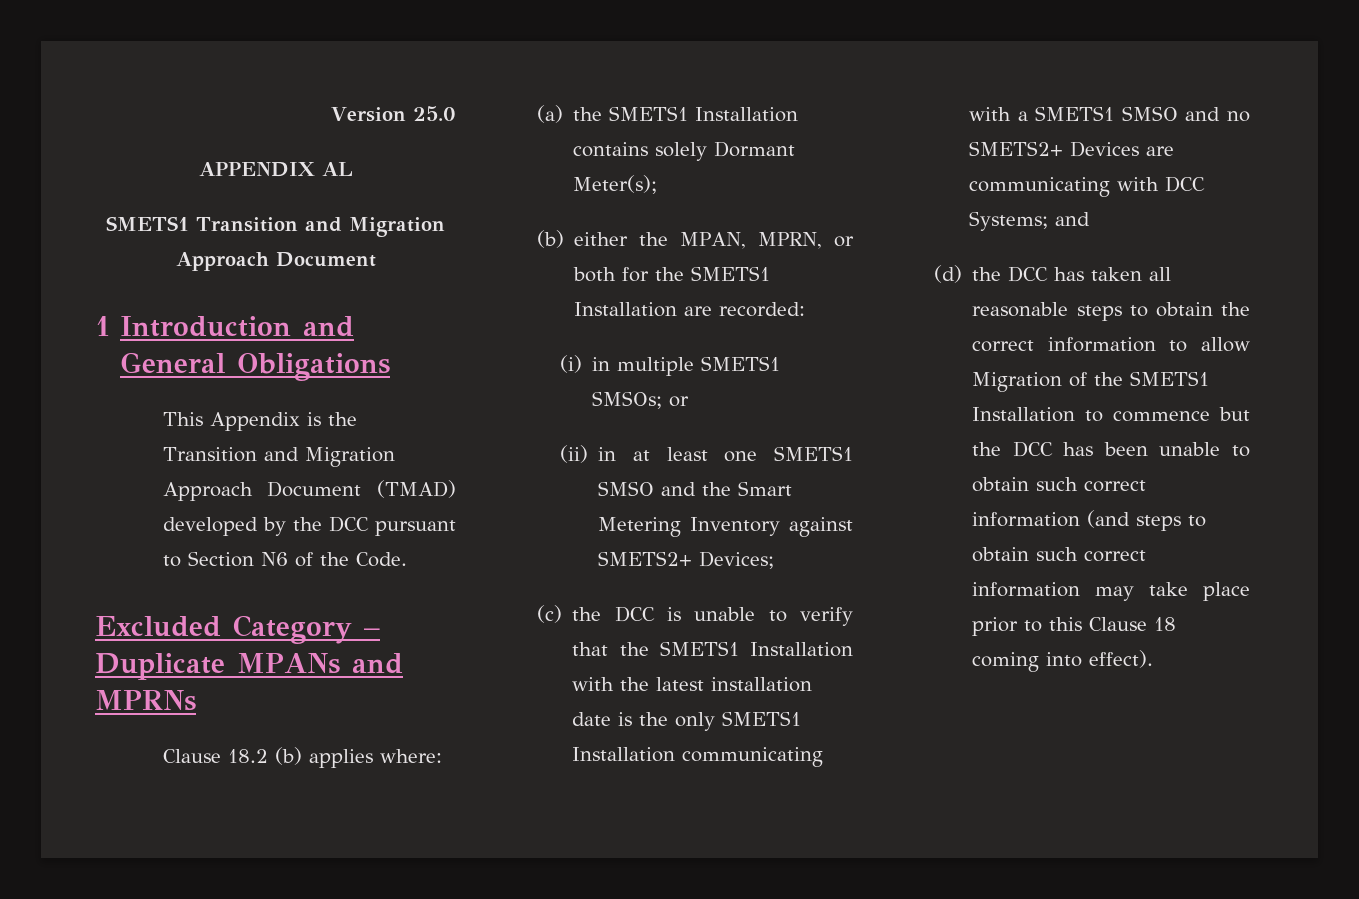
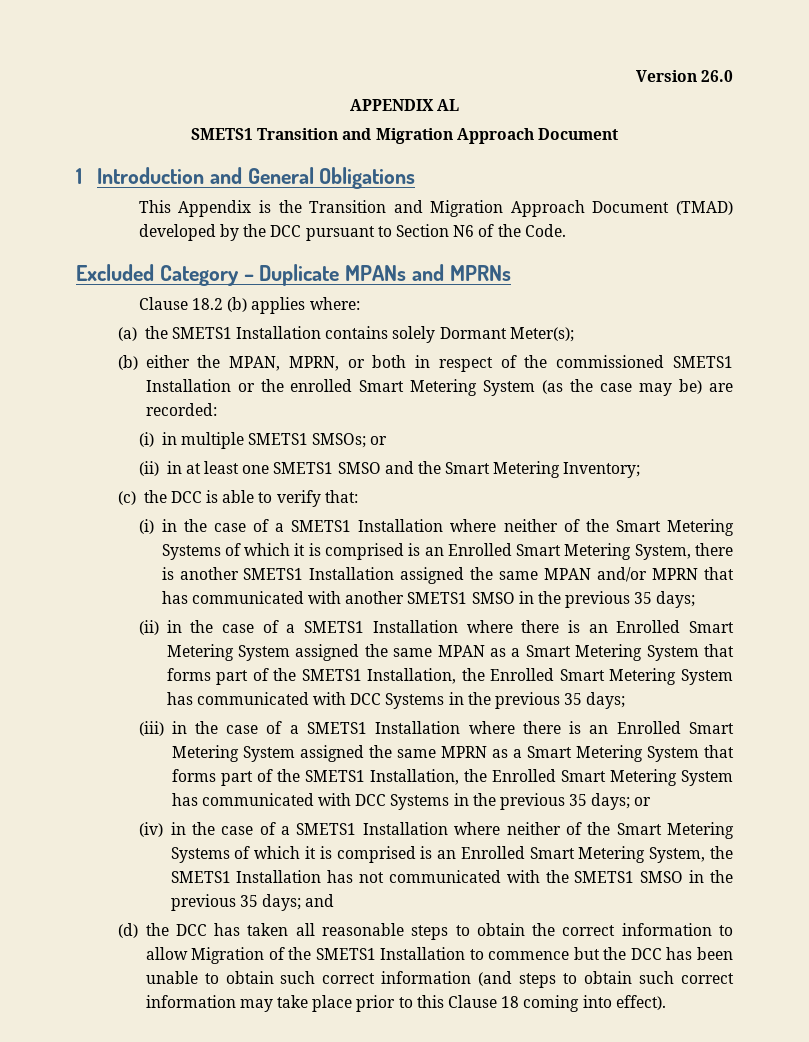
[413,106,456,121] 25.0 -> [701,70,733,82] 26.0
[622,266,771,282] [574,302,678,317] for the SMETS1 Installation -> [415,355,733,372] [145,379,703,396] in respect of the commissioned SMETS1 Installation or the enrolled Smart Metering System (as the case may be)
[690,517,853,537] [598,551,775,569] Inventory against SMETS2+ Devices; -> [563,462,641,478] Inventory;
[694,607,756,621] unable -> [222,490,255,503] able
[572,641,853,657] [572,677,813,692] [572,711,802,731] [572,747,824,767] [969,106,1250,122] [969,141,1175,157] [969,176,1206,197] [969,211,1049,231] that the SMETS1 Installation with the latest installation date is the only SMETS1 Installation communicating with a SMETS1 SMSO and no SMETS2+ Devices are communicating with DCC Systems; -> [324,490,358,503] [138,519,734,536] [161,543,733,560] [161,567,734,584] [161,591,696,608] [138,620,734,635] [166,644,734,661] [166,668,734,685] [166,692,626,709] [138,721,734,736] [171,745,734,762] [171,769,734,786] [171,793,652,810] [138,822,734,839] [170,846,733,863] [170,870,733,883] [170,894,301,911] that: // (i) in the case of a SMETS1 Installation where neither of the Smart Metering Systems of which it is comprised is an Enrolled Smart Metering System, there is another SMETS1 Installation assigned the same MPAN and/or MPRN that has communicated with another SMETS1 SMSO in the previous 35 days; // (ii) in the case of a SMETS1 Installation where there is an Enrolled Smart Metering System assigned the same MPAN as a Smart Metering System that forms part of the SMETS1 Installation, the Enrolled Smart Metering System has communicated with DCC Systems in the previous 35 days; // (iii) in the case of a SMETS1 Installation where there is an Enrolled Smart Metering System assigned the same MPRN as a Smart Metering System that forms part of the SMETS1 Installation, the Enrolled Smart Metering System has communicated with DCC Systems in the previous 35 days; or // (iv) in the case of a SMETS1 Installation where neither of the Smart Metering Systems of which it is comprised is an Enrolled Smart Metering System, the SMETS1 Installation has not communicated with the SMETS1 SMSO in the previous 35 days;

